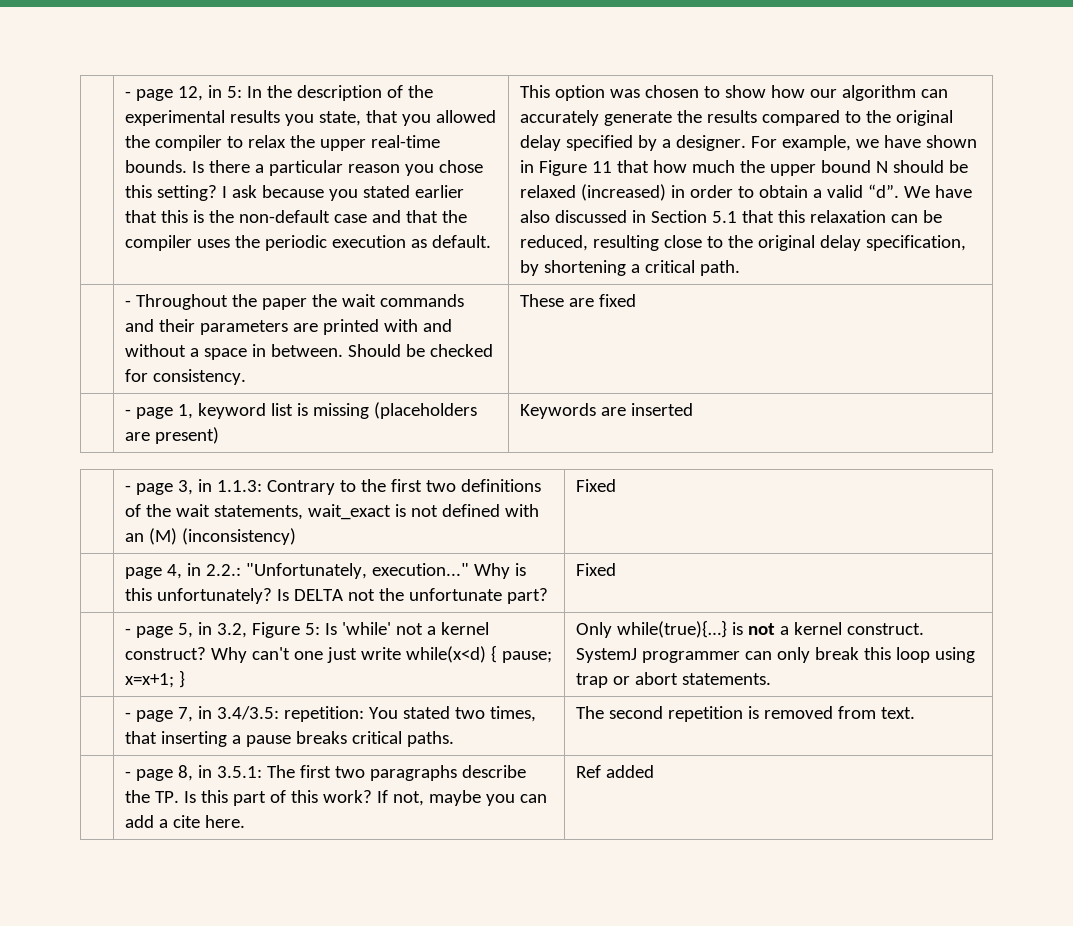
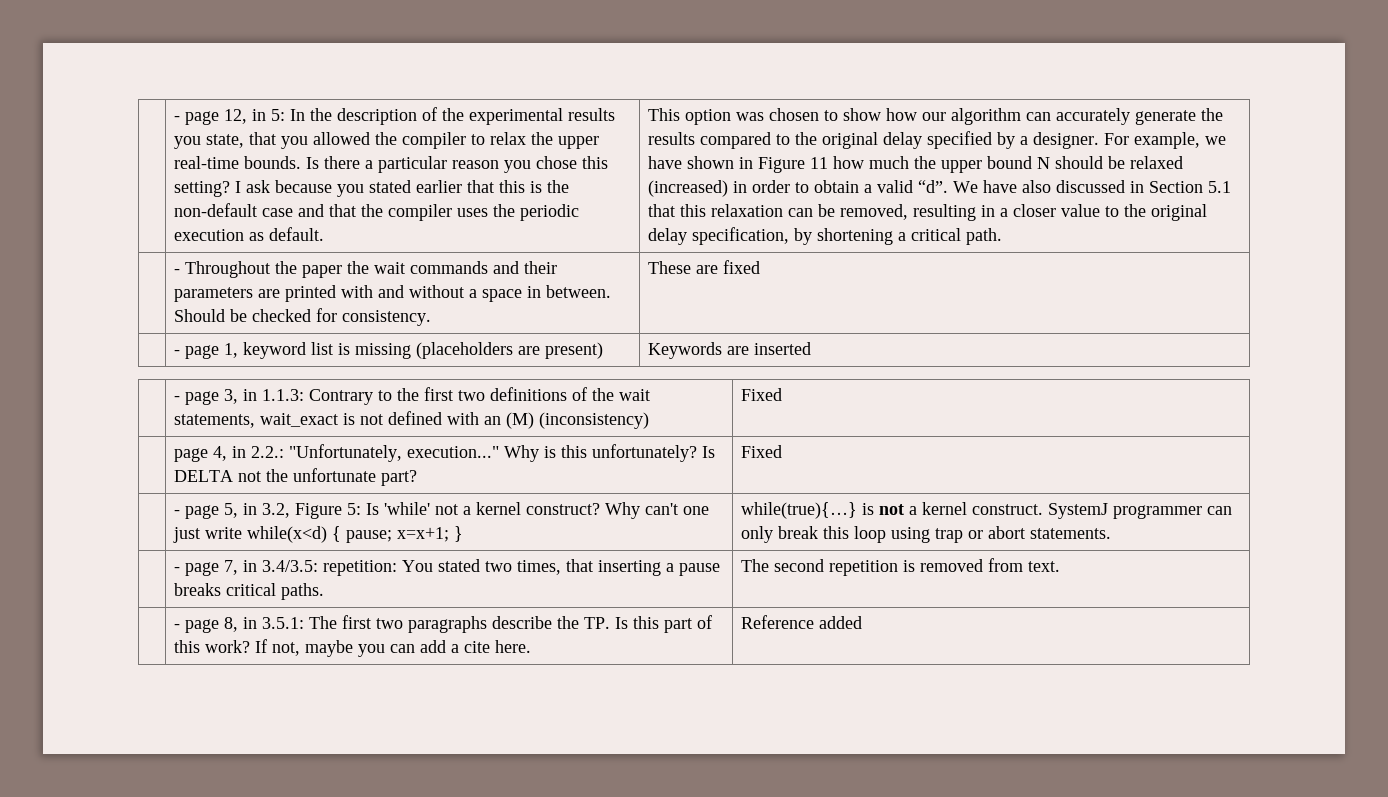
[617,160,650,173] that -> (828, 163) none
[520,235,703,251] reduced, resulting close -> [839,204,1100,221] removed, resulting in a closer value
[576,622,613,638] Only -> (463, 534) none
[576,765,602,778] Ref -> [740,615,814,629] Reference

